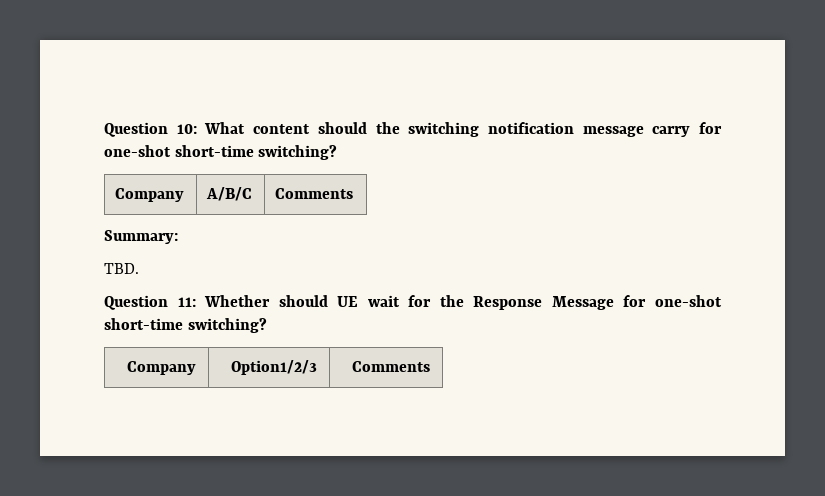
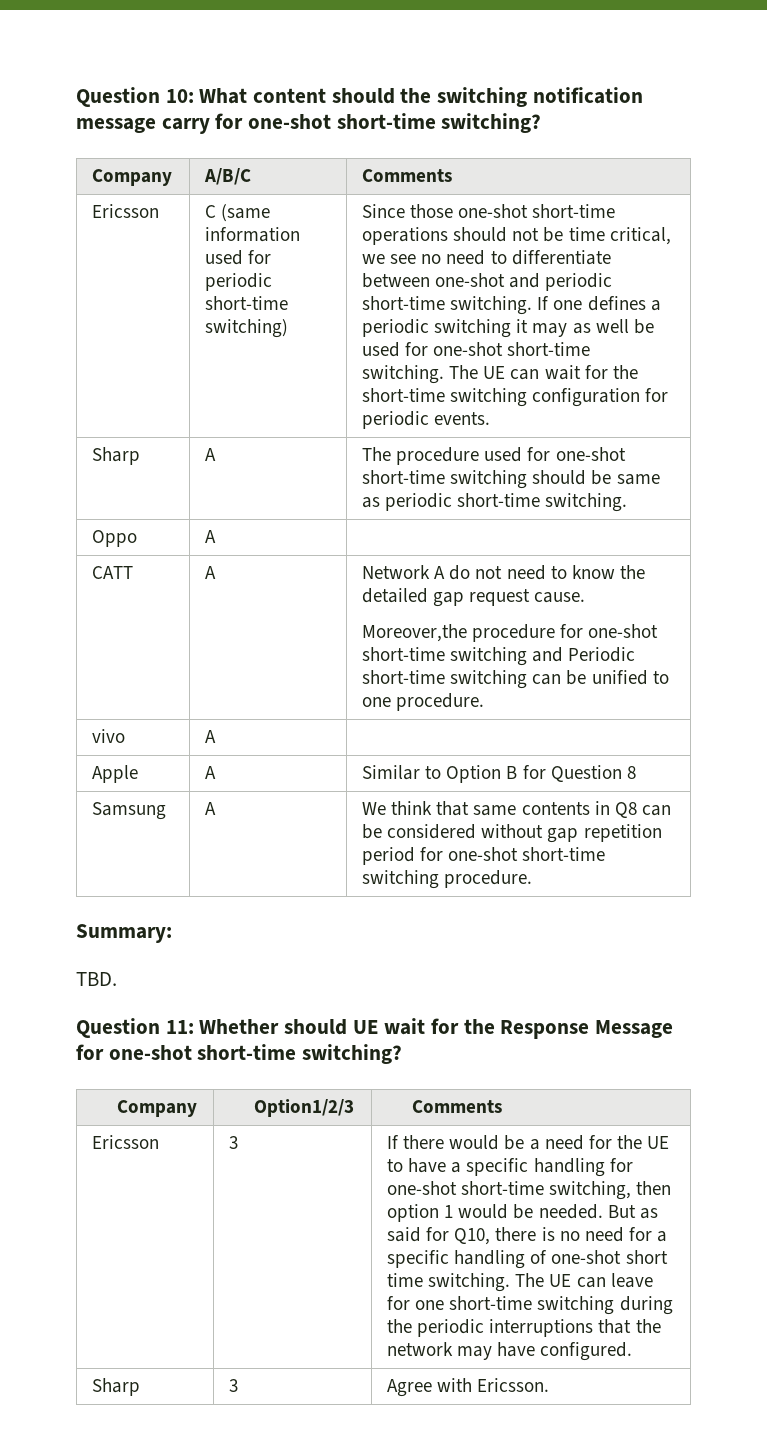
(354, 193) none -> [92,204,160,218] [205,204,271,222] [205,227,301,242] [205,250,272,265] [205,273,273,291] [205,296,289,310] [205,319,289,338] [362,204,616,218] [362,227,671,245] [362,250,611,265] [362,273,613,291] [362,296,661,315] [362,319,654,338] [362,342,591,357] [362,365,638,384] [362,388,669,407] [362,411,491,429] [92,447,141,465] [205,448,217,461] [362,447,626,465] [362,470,660,489] [362,493,628,512] [92,530,138,547] [205,530,217,543] [92,566,134,579] [205,566,217,579] [362,565,645,580] [362,588,586,607] [362,624,659,642] [362,647,636,666] [362,670,669,689] [362,693,485,711] [92,729,126,743] [205,730,217,743] [92,765,139,783] [205,766,217,779] [362,765,636,783] [92,802,167,820] [205,802,217,815] [362,801,671,818] [362,824,662,843] [362,847,606,865] [362,870,533,889] // Ericsson | C (same information used for periodic short-time switching) | Since those one-shot short-time operations should not be time critical, we see no need to differentiate between one-shot and periodic short-time switching. If one defines a periodic switching it may as well be used for one-shot short-time switching. The UE can wait for the short-time switching configuration for periodic events. // Sharp | A | The procedure used for one-shot short-time switching should be same as periodic short-time switching. // Oppo | A | // CATT | A | Network A do not need to know the detailed gap request cause. // Moreover,the procedure for one-shot short-time switching and Periodic short-time switching can be unified to one procedure. // vivo | A | // Apple | A | Similar to Option B for Question 8 // Samsung | A | We think that same contents in Q8 can be considered without gap repetition period for one-shot short-time switching procedure.
(431, 366) none -> [92,1135,160,1149] [229,1136,239,1149] [387,1135,670,1150] [387,1158,633,1177] [387,1181,672,1200] [387,1204,658,1222] [387,1227,668,1245] [387,1250,668,1269] [387,1273,653,1292] [387,1296,673,1315] [387,1319,661,1337] [387,1342,633,1361] [92,1378,141,1396] [229,1379,239,1392] [387,1378,550,1397] // Ericsson | 3 | If there would be a need for the UE to have a specific handling for one-shot short-time switching, then option 1 would be needed. But as said for Q10, there is no need for a specific handling of one-shot short time switching. The UE can leave for one short-time switching during the periodic interruptions that the network may have configured. // Sharp | 3 | Agree with Ericsson.

